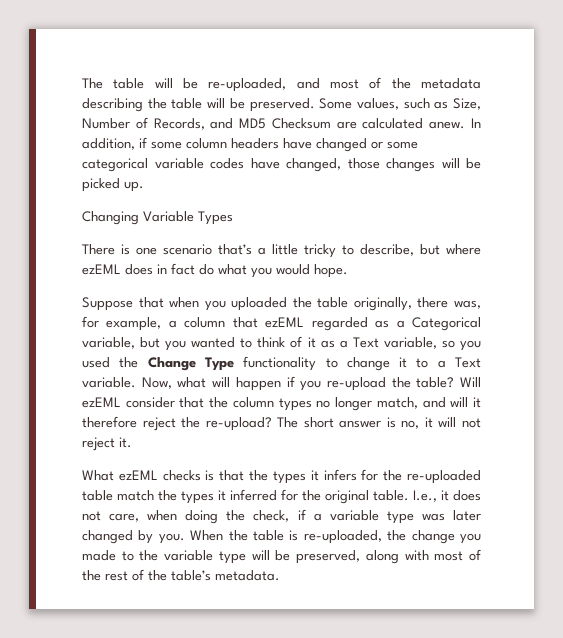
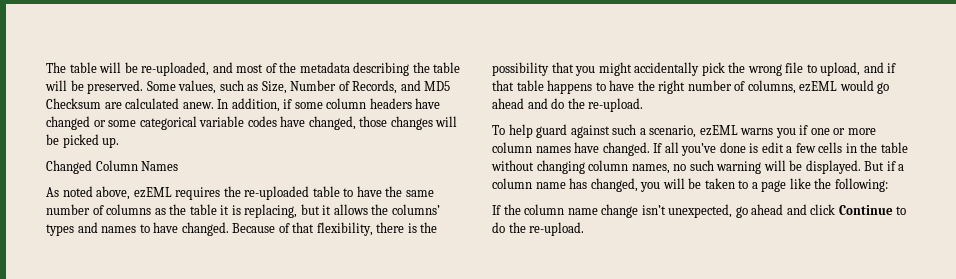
[82,211,233,225] [82,244,481,258] [82,263,348,278] [82,297,481,311] [82,316,482,331] [82,336,481,351] [82,356,482,371] [82,376,481,391] [82,397,482,411] [82,416,482,431] [82,437,132,451] [82,469,481,484] [82,489,481,504] [82,509,481,524] [82,530,481,544] [82,549,482,564] [82,569,280,581] Changing Variable Types // There is one scenario that’s a little tricky to describe, but where ezEML does in fact do what you would hope. // Suppose that when you uploaded the table originally, there was, for example, a column that ezEML regarded as a Categorical variable, but you wanted to think of it as a Text variable, so you used the Change Type functionality to change it to a Text variable. Now, what will happen if you re-upload the table? Will ezEML consider that the column types no longer match, and will it therefore reject the re-upload? The short answer is no, it will not reject it. // What ezEML checks is that the types it infers for the re-uploaded table match the types it inferred for the original table. I.e., it does not care, when doing the check, if a variable type was later changed by you. When the table is re-uploaded, the change you made to the variable type will be preserved, along with most of the rest of the table’s metadata. -> [46,160,179,174] [46,186,434,200] [46,204,440,218] [46,222,438,236] [492,62,897,76] [492,80,890,94] [492,98,644,112] [492,124,876,138] [492,142,908,156] [491,160,905,174] [492,178,888,192] [492,204,907,218] [492,222,585,236] Changed Column Names // As noted above, ezEML requires the re-uploaded table to have the same number of columns as the table it is replacing, but it allows the columns’ types and names to have changed. Because of that flexibility, there is the possibility that you might accidentally pick the wrong file to upload, and if that table happens to have the right number of columns, ezEML would go ahead and do the re-upload. // To help guard against such a scenario, ezEML warns you if one or more column names have changed. If all you’ve done is edit a few cells in the table without changing column names, no such warning will be displayed. But if a column name has changed, you will be taken to a page like the following: // If the column name change isn’t unexpected, go ahead and click Continue to do the re-upload.

